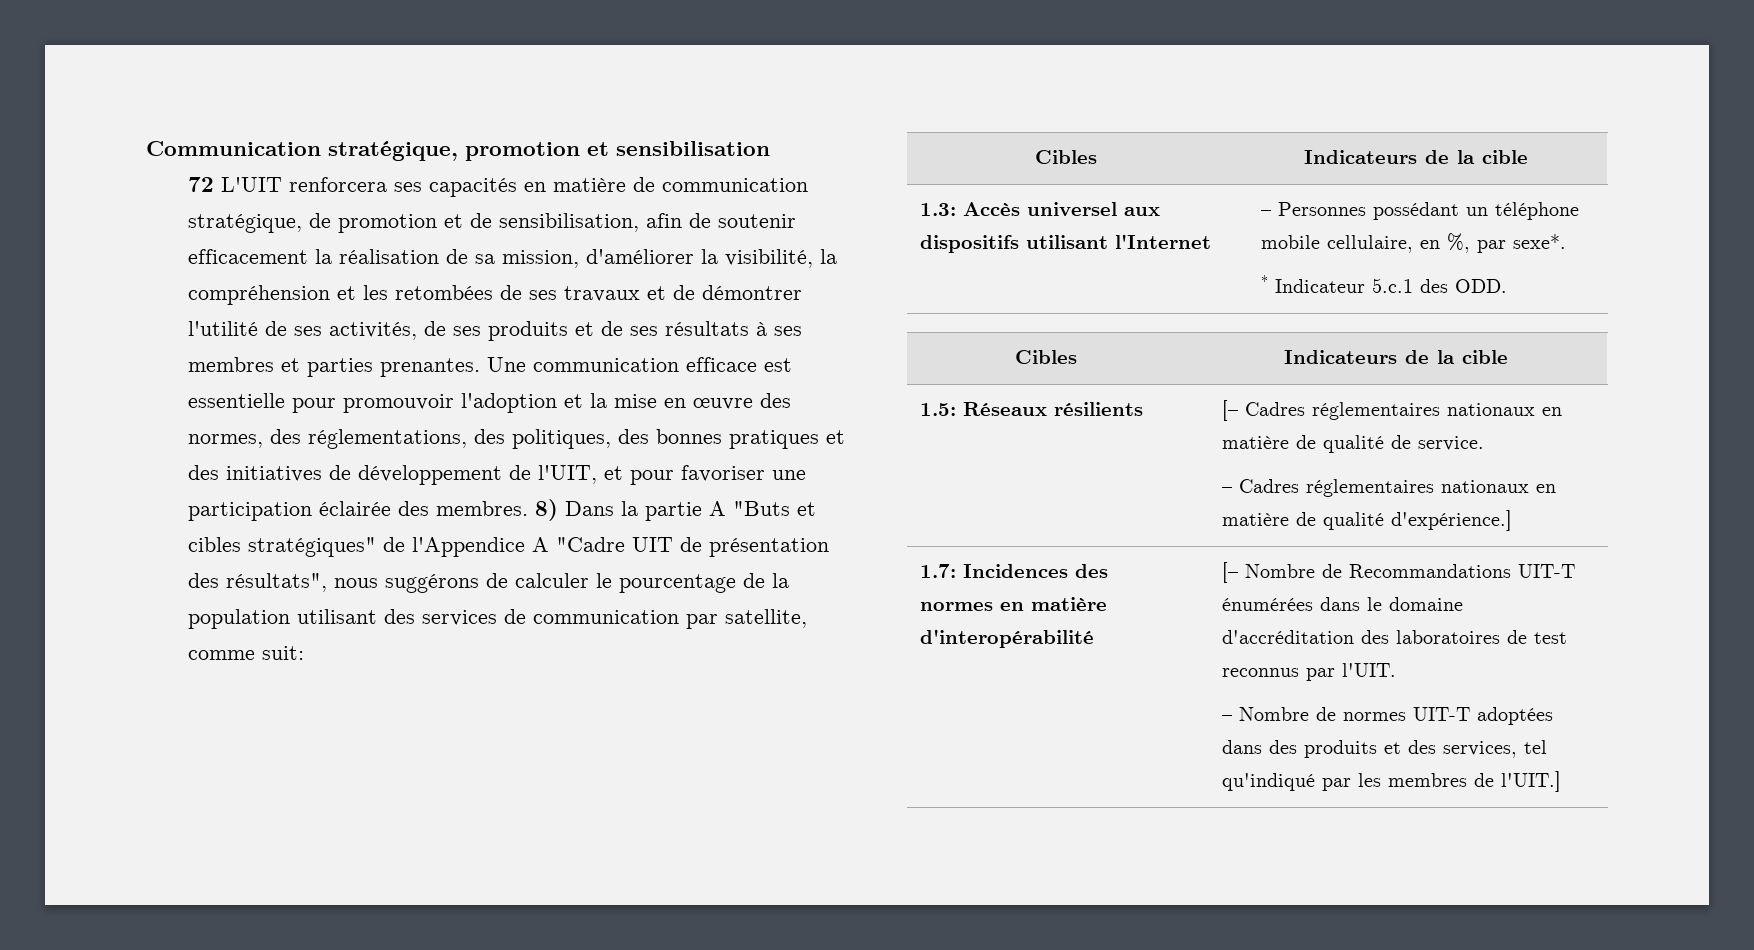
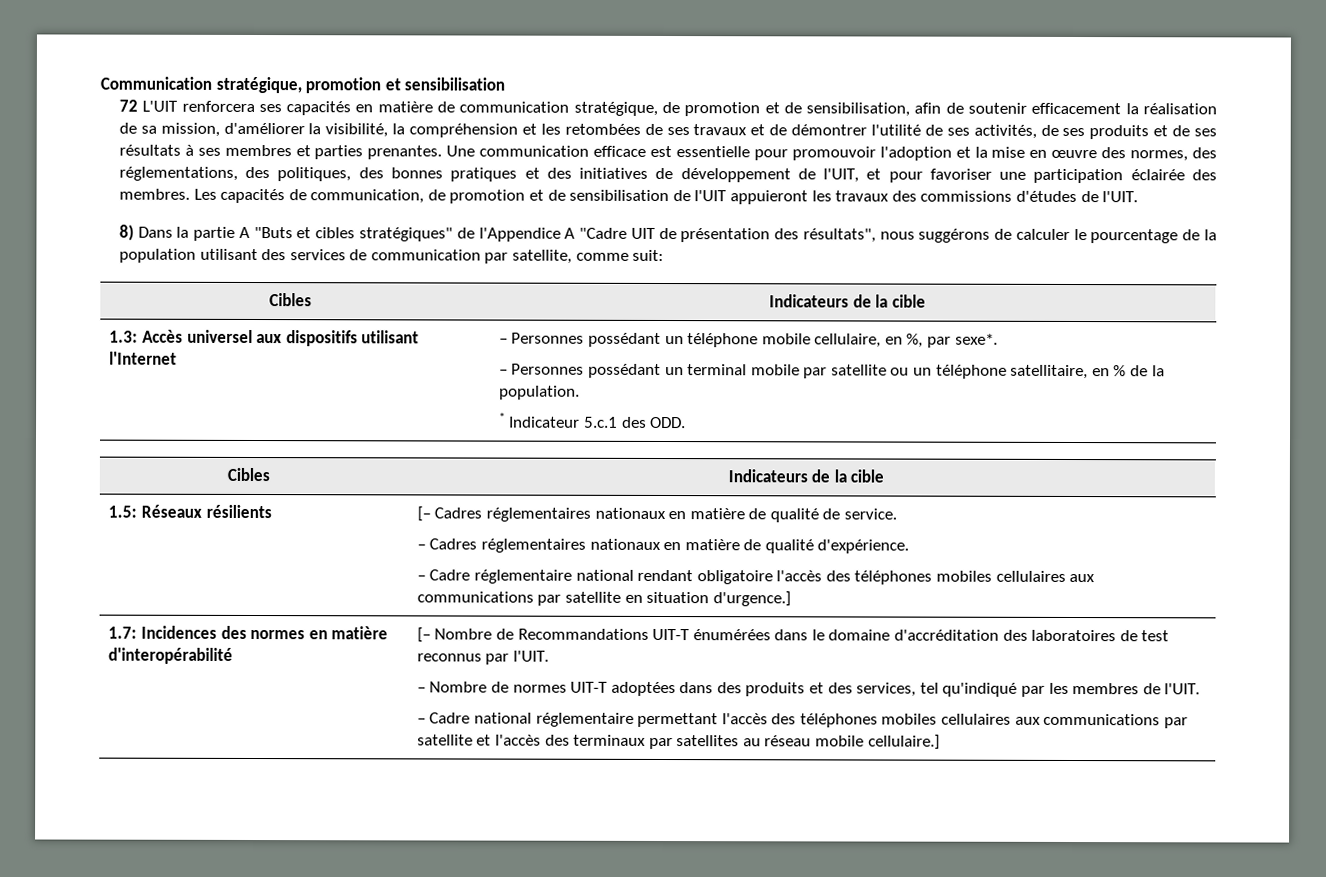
(528, 508) none -> [193,188,1139,205] Les capacités de communication, de promotion et de sensibilisation de l'UIT appuieront les travaux des commissions d'études de l'UIT. //
(1566, 241) none -> [498,363,1165,380] [498,385,580,400] // – Personnes possédant un terminal mobile par satellite ou un téléphone satellitaire, en % de la population.
[1390,510,1512,531] d'expérience.] -> [817,539,910,554] [416,569,1096,585] [416,591,791,607] d'expérience. // – Cadre réglementaire national rendant obligatoire l'accès des téléphones mobiles cellulaires aux communications par satellite en situation d'urgence.]
[1500,771,1561,792] l'UIT.] -> [1164,683,1201,695] [416,712,1188,729] [416,734,940,750] l'UIT. // – Cadre national réglementaire permettant l'accès des téléphones mobiles cellulaires aux communications par satellite et l'accès des terminaux par satellites au réseau mobile cellulaire.]

